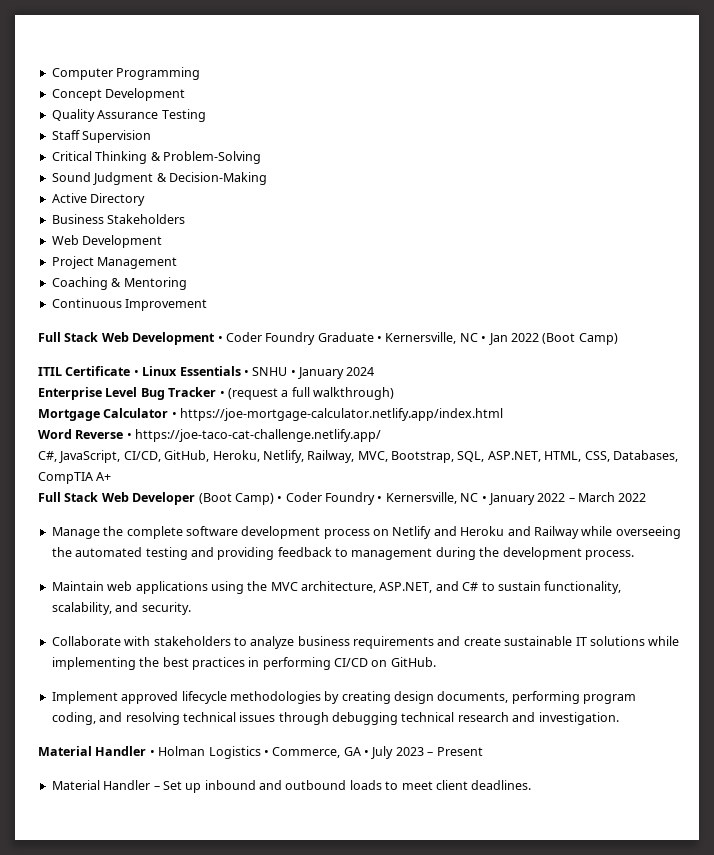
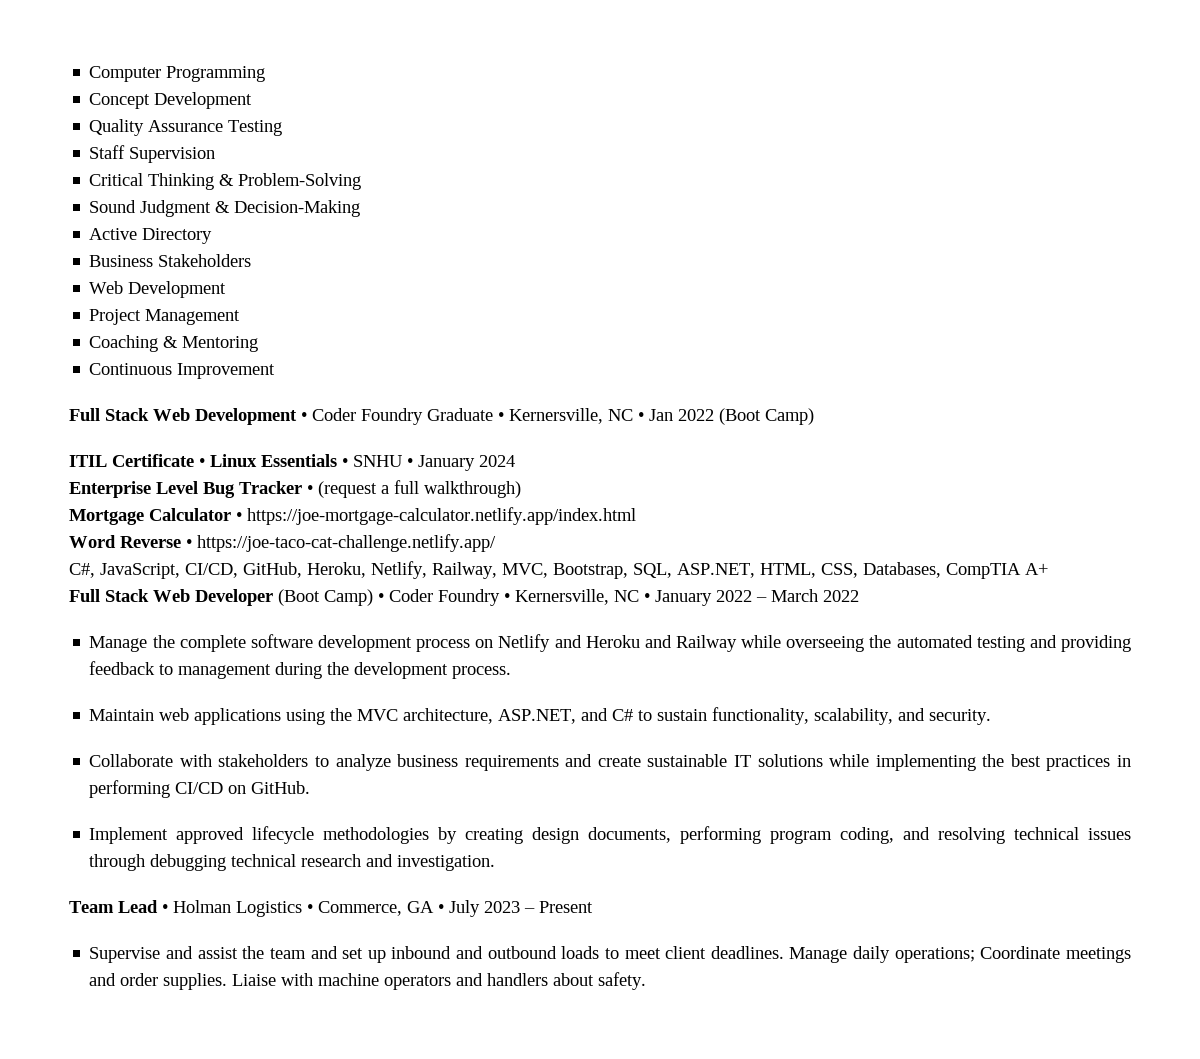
[38,746,147,756] Material Handler -> [69,900,158,913] Team Lead
[51,780,182,790] Material Handler – Set -> [89,946,364,963] Supervise and assist the team and set
(532, 785) none -> [789,946,1132,963] [89,972,647,990] Manage daily operations; Coordinate meetings and order supplies. Liaise with machine operators and handlers about safety.

